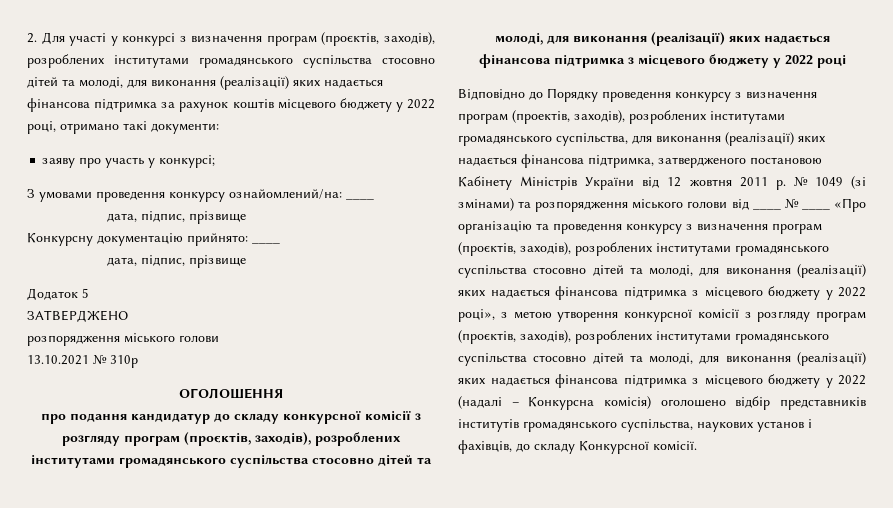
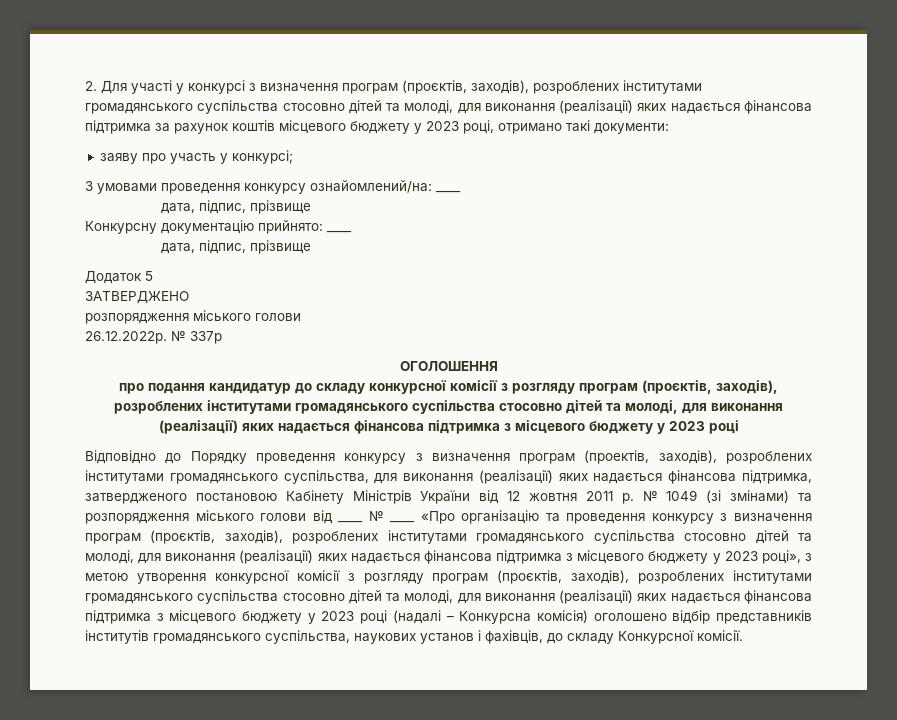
[407,99,435,109] 2022 -> [426,121,459,131] 2023
[27,355,138,368] 13.10.2021 № 310р -> [85,331,222,344] 26.12.2022р. № 337р
[784,55,813,65] 2022 -> [668,421,705,431] 2023
[838,287,866,297] 2022 -> [724,551,758,561] 2023
[838,375,866,385] 2022 -> [321,610,388,624] 2023 році

